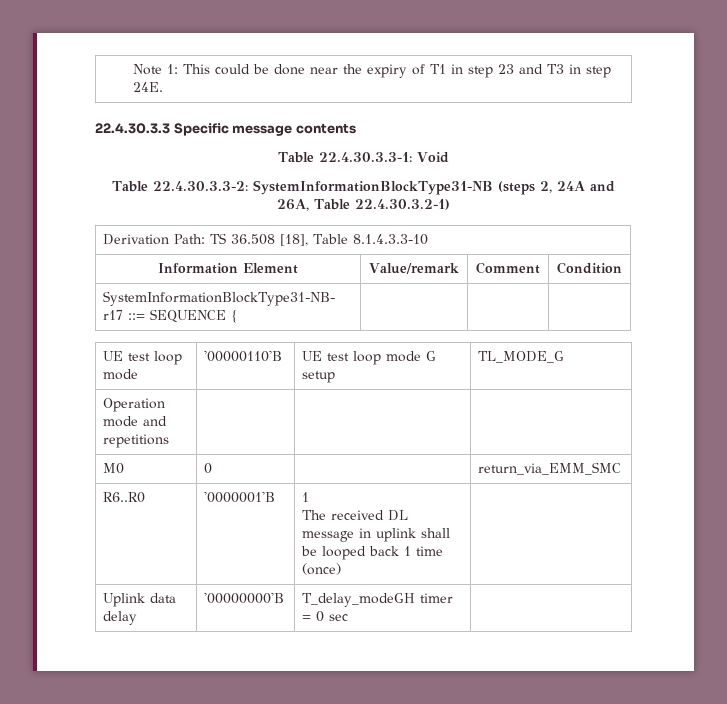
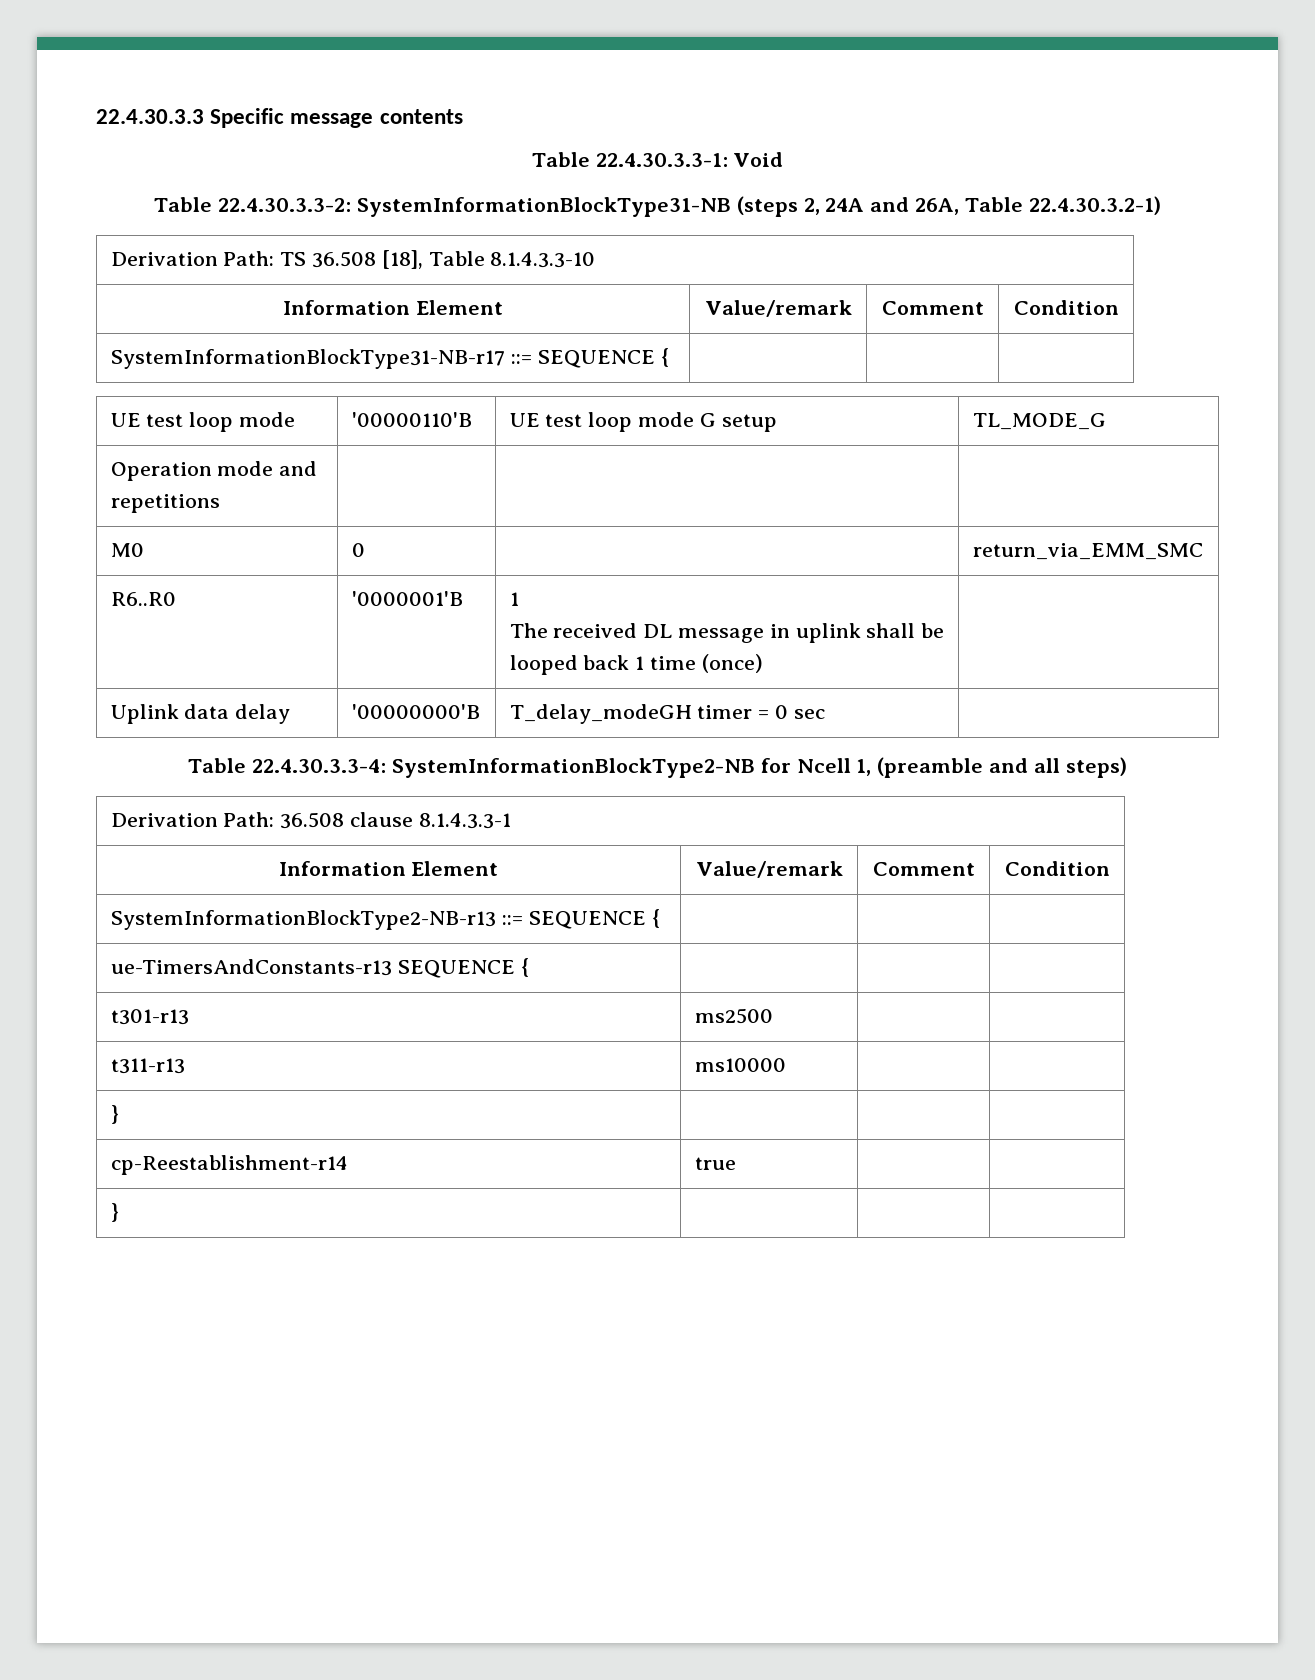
[132,64,611,78] [132,82,163,92] Note 1: This could be done near the expiry of T1 in step 23 and T3 in step 24E. // -> (96, 116) none
(349, 617) none -> [188,757,1127,778] [110,812,511,829] [278,861,499,876] [695,861,843,878] [872,862,975,876] [1004,861,1110,876] [110,909,660,930] [110,958,530,978] [110,1009,189,1025] [694,1008,773,1024] [110,1058,185,1074] [694,1058,786,1072] [110,1105,119,1124] [110,1155,348,1175] [694,1157,736,1170] [110,1203,119,1222] // Table 22.4.30.3.3-4: SystemInformationBlockType2-NB for Ncell 1, (preamble and all steps) // Derivation Path: 36.508 clause 8.1.4.3.3-1 // Information Element | Value/remark | Comment | Condition // SystemInformationBlockType2-NB-r13 ::= SEQUENCE { | | | // ue-TimersAndConstants-r13 SEQUENCE { | | | // t301-r13 | ms2500 | | // t311-r13 | ms10000 | | // } | | | // cp-Reestablishment-r14 | true | | // } | | |

